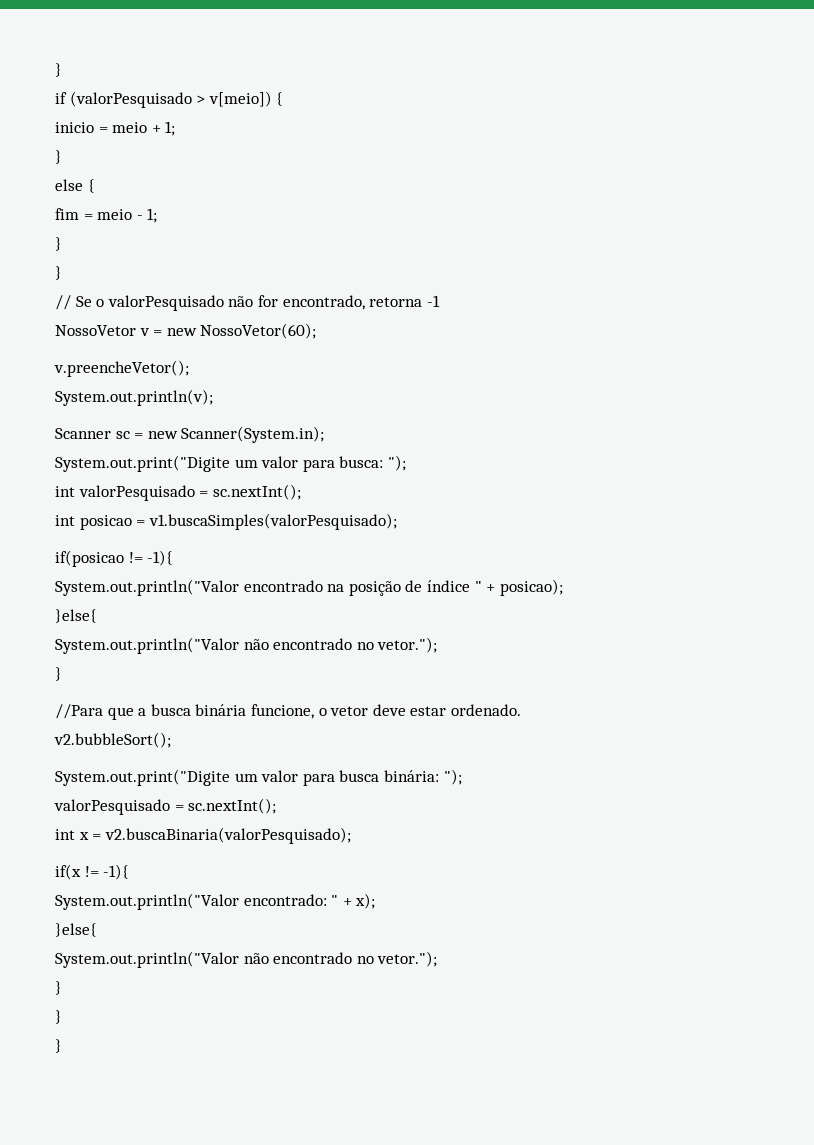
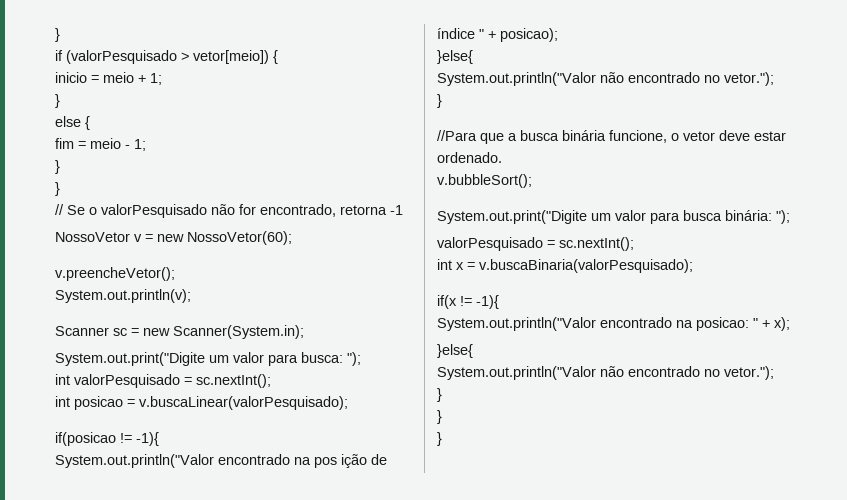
[208,91,272,107] v[meio]) -> [193,50,269,64] vetor[meio])
[148,513,397,530] v1.buscaSimples(valorPesquisado); -> [139,396,348,410] v.buscaLinear(valorPesquisado);
[348,581,401,596] posição -> [314,454,367,468] pos ição
[54,732,171,748] v2.bubbleSort(); -> [437,174,532,188] v.bubbleSort();
[104,827,351,844] v2.buscaBinaria(valorPesquisado); -> [479,259,693,273] v.buscaBinaria(valorPesquisado);
[243,894,327,906] encontrado: -> [600,317,749,331] encontrado na posicao:

